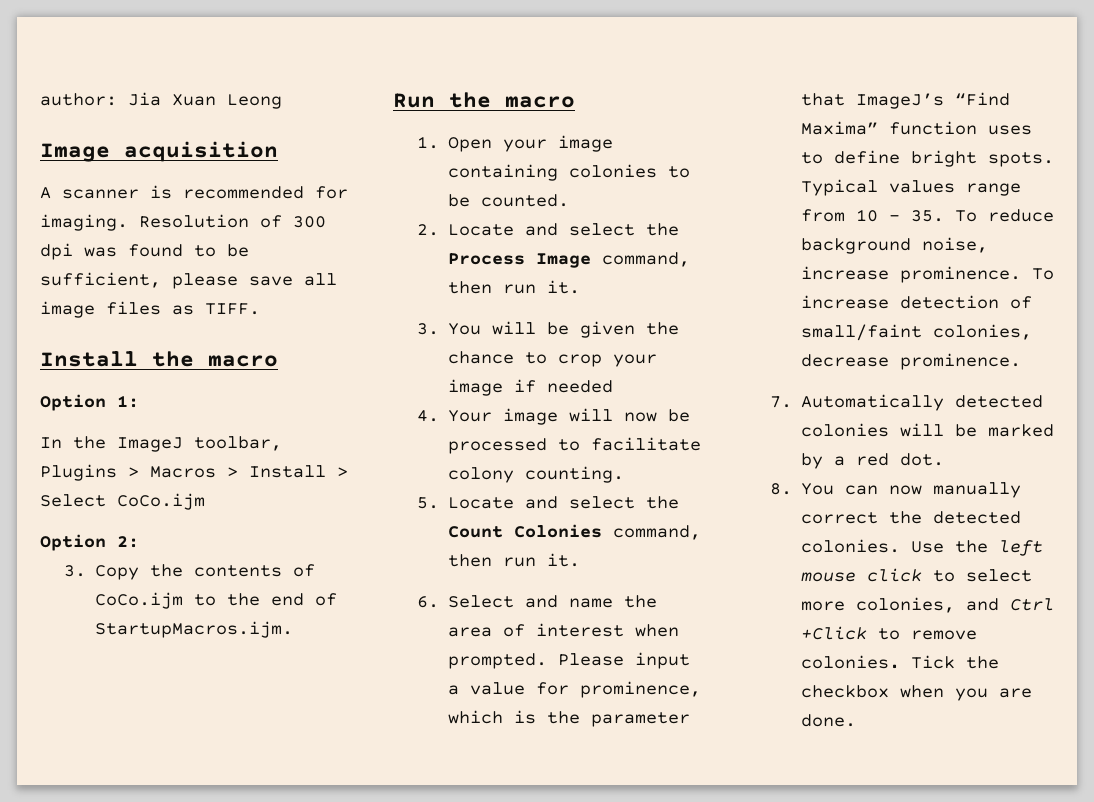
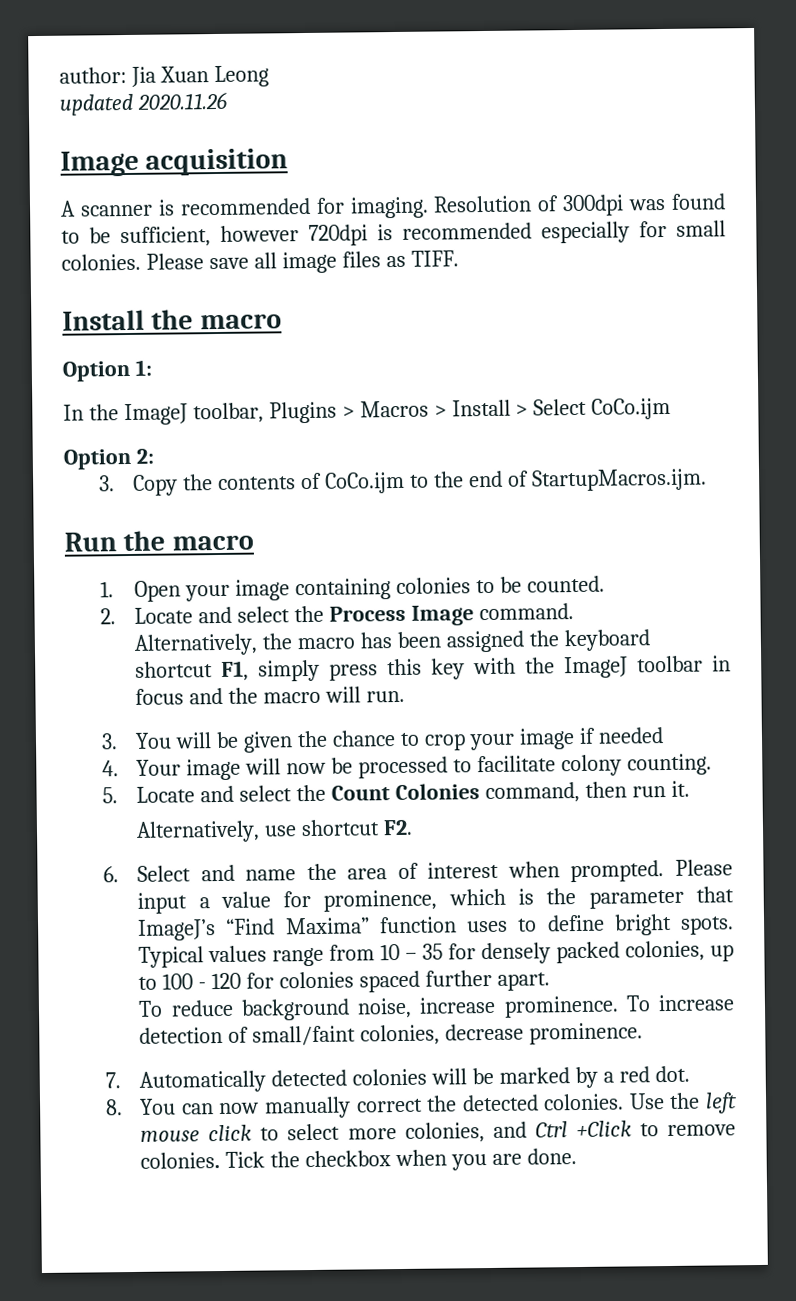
(282, 101) none -> [59,91,227,116] // updated 2020.11.26
[293,216,326,228] [40,243,73,260] 300 dpi -> [562,194,625,217] 300dpi
[172,273,238,289] please -> [220,220,726,246] [61,253,204,271] however 720dpi is recommended especially for small colonies. Please
[601,252,690,267] [447,280,580,294] command, then run it. -> [478,603,574,621] [134,629,651,656] [135,655,731,682] [135,686,405,705] command. // Alternatively, the macro has been assigned the keyboard shortcut F1, simply press this key with the ImageJ toolbar in focus and the macro will run.
(580, 560) none -> [136,819,414,843] // Alternatively, use shortcut F2.
[910,210,944,222] 35. -> [422,940,734,965] [138,969,550,993] 35 for densely packed colonies, up to 100 - 120 for colonies spaced further apart. //

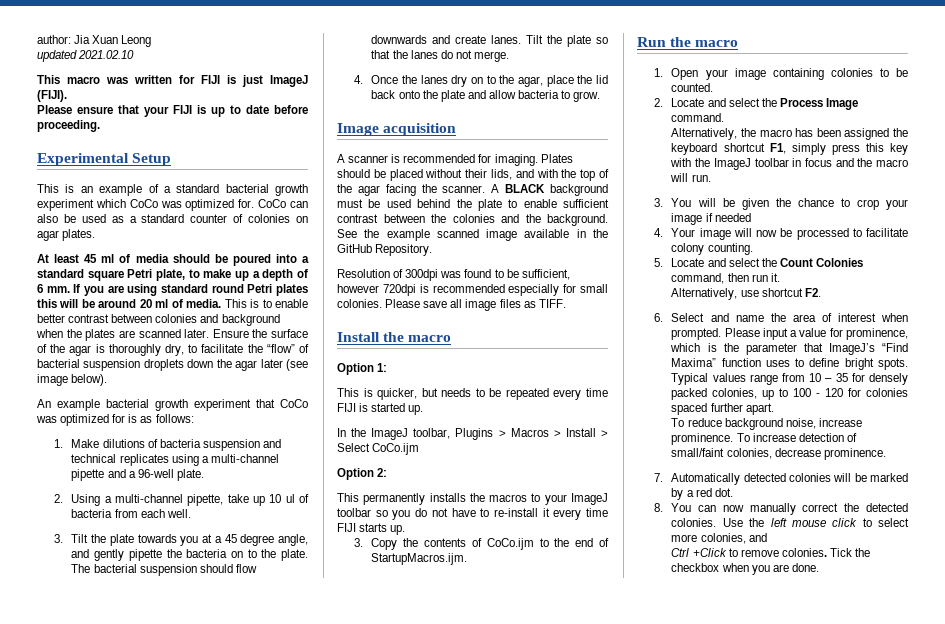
[136,91,227,110] 2020.11.26 -> [78,50,135,59] [37,75,308,87] [37,90,67,102] [37,105,308,117] [37,120,100,132] [37,153,172,166] [37,184,308,196] [37,199,308,211] [37,214,308,223] [37,229,96,241] [37,254,309,266] [37,269,308,281] [37,284,308,296] [37,299,308,308] [37,314,280,326] [36,329,308,341] [37,344,309,356] [37,359,308,371] [37,374,108,386] [37,399,308,411] [36,414,194,426] [54,439,281,451] [71,454,279,466] [71,469,204,481] [54,494,309,506] [71,509,191,518] [54,534,308,546] [71,549,309,561] [71,564,257,576] [371,35,608,47] [371,50,509,62] [354,75,608,87] [371,90,601,102] 2021.02.10 // This macro was written for FIJI is just ImageJ (FIJI). // Please ensure that your FIJI is up to date before proceeding. // Experimental Setup // This is an example of a standard bacterial growth experiment which CoCo was optimized for. CoCo can also be used as a standard counter of colonies on agar plates. // At least 45 ml of media should be poured into a standard square Petri plate, to make up a depth of 6 mm. If you are using standard round Petri plates this will be around 20 ml of media. This is to enable better contrast between colonies and background when the plates are scanned later. Ensure the surface of the agar is thoroughly dry, to facilitate the “flow” of bacterial suspension droplets down the agar later (see image below). // An example bacterial growth experiment that CoCo was optimized for is as follows: // 1. Make dilutions of bacteria suspension and technical replicates using a multi-channel pipette and a 96-well plate. // 2. Using a multi-channel pipette, take up 10 ul of bacteria from each well. // 3. Tilt the plate towards you at a 45 degree angle, and gently pipette the bacteria on to the plate. The bacterial suspension should flow downwards and create lanes. Tilt the plate so that the lanes do not merge. // 4. Once the lanes dry on to the agar, place the lid back onto the plate and allow bacteria to grow.
(429, 207) none -> [540,154,573,163] [337,169,609,181] [337,184,608,196] [337,199,609,211] [337,214,608,226] [337,229,608,241] [337,244,433,256] Plates should be placed without their lids, and with the top of the agar facing the scanner. A BLACK background must be used behind the plate to enable sufficient contrast between the colonies and the background. See the example scanned image available in the GitHub Repository. //
(152, 367) none -> [337,388,608,400] [337,403,424,415] // This is quicker, but needs to be repeated every time FIJI is started up.
(154, 456) none -> [337,493,608,505] [337,508,608,520] [337,523,406,535] // This permanently installs the macros to your ImageJ toolbar so you do not have to re-install it every time FIJI starts up.
(527, 1129) none -> (767, 537) //

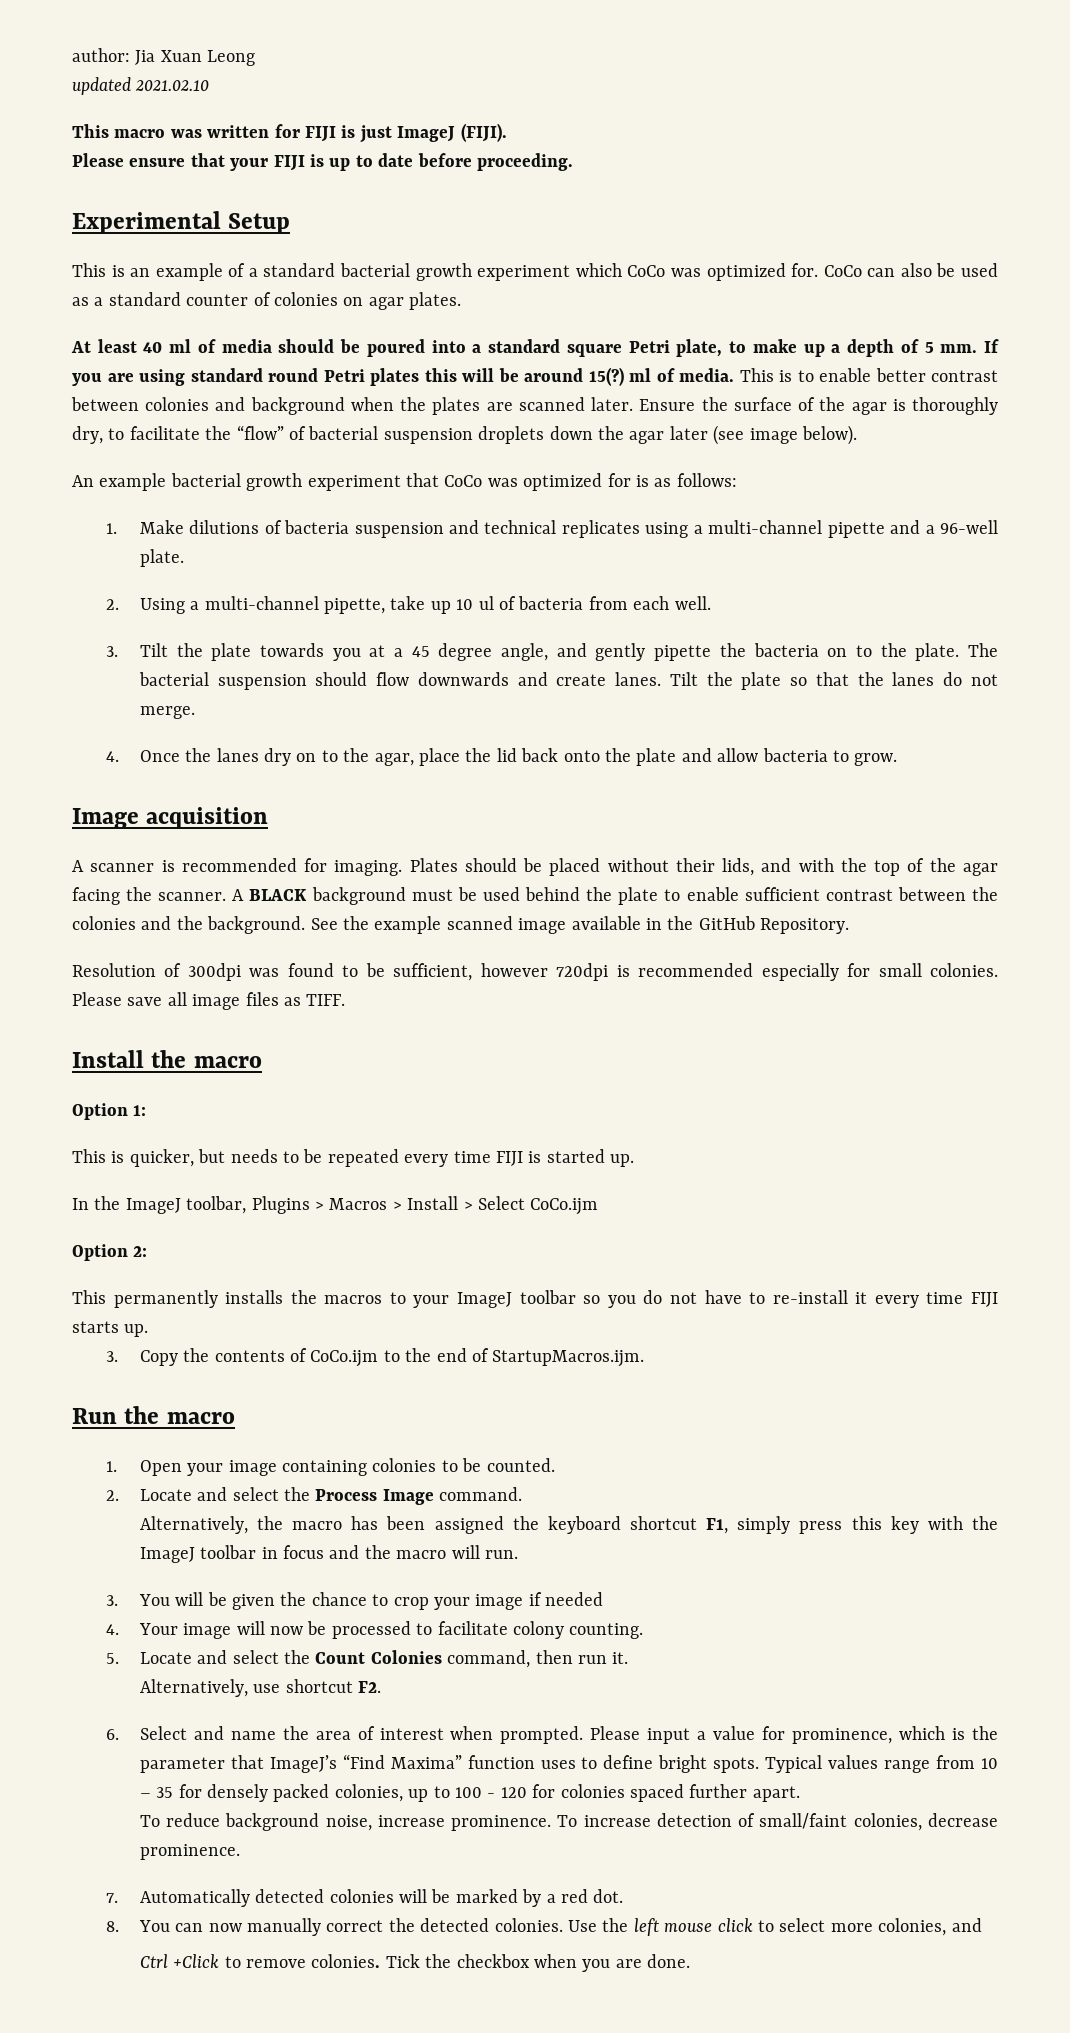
[84,254,98,263] 45 -> [143,342,163,353] 40
[37,284,43,293] 6 -> [924,342,934,353] 5
[139,299,152,308] 20 -> [588,367,624,386] 15(?)

